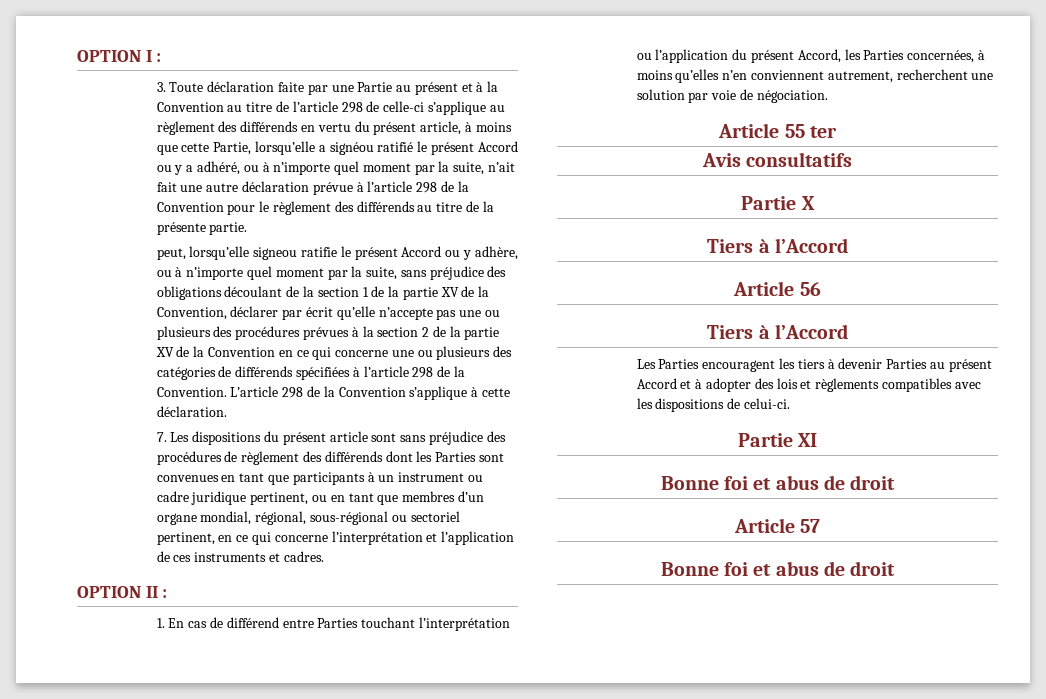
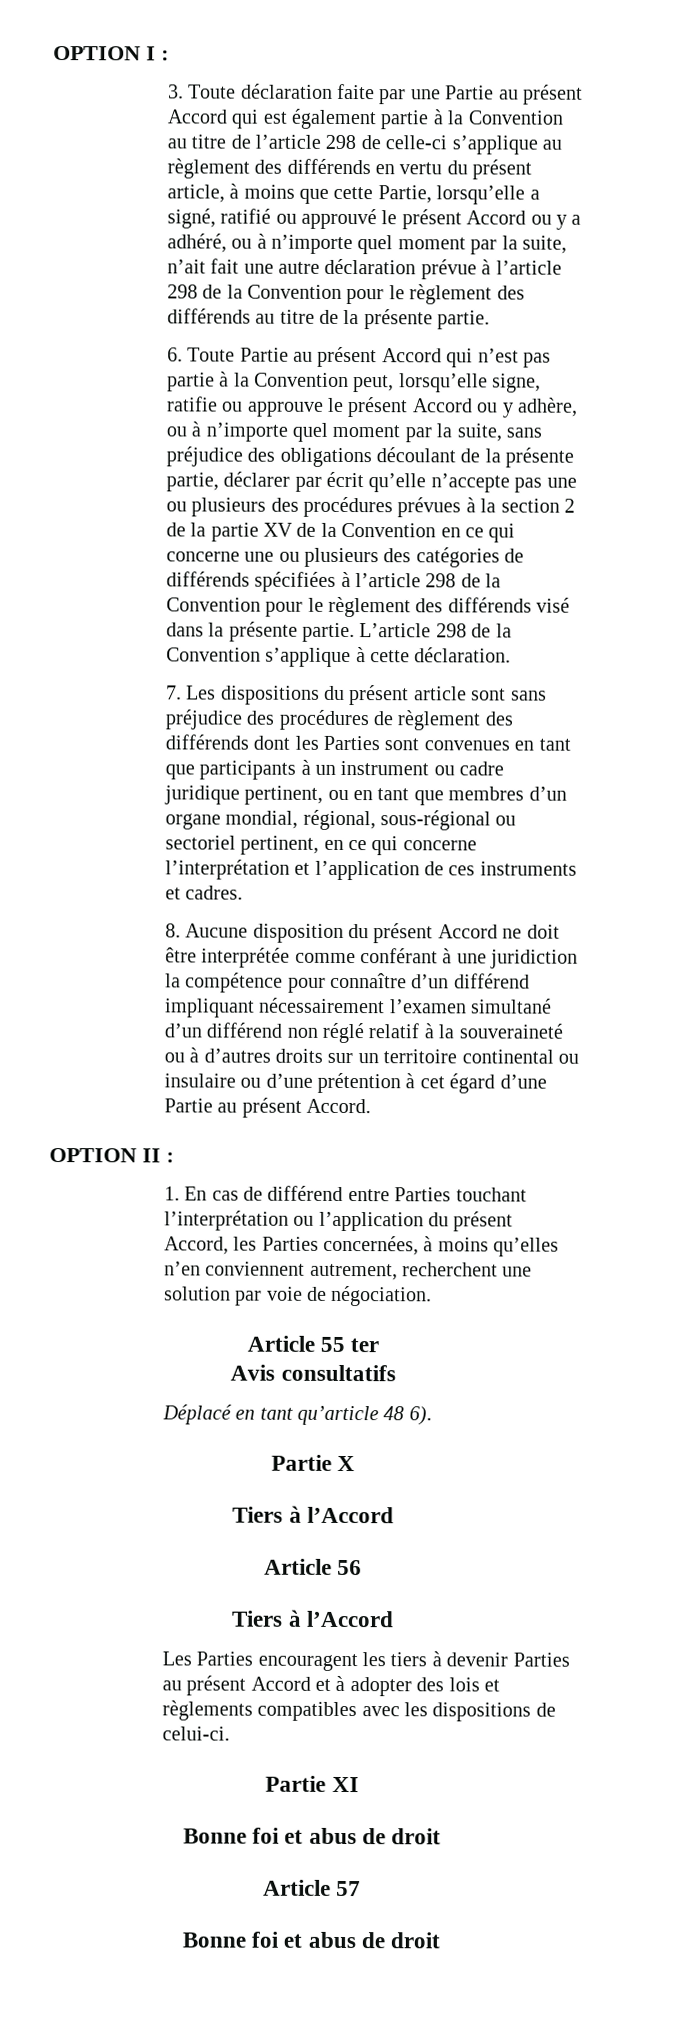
[461,83,473,92] et -> [166,108,429,130] Accord qui est également partie
[329,142,414,155] signéou ratifié -> [166,208,377,230] signé, ratifié ou approuvé
[156,246,337,260] peut, lorsqu’elle signeou ratifie -> [166,346,551,368] [166,371,542,393] [165,396,324,417] 6. Toute Partie au présent Accord qui n’est pas partie à la Convention peut, lorsqu’elle signe, ratifie ou approuve
[317,286,490,300] [156,307,227,320] section 1 de la partie XV de la Convention, -> [505,447,575,468] [165,472,219,492] présente partie,
[156,387,227,397] Convention. -> [165,596,571,618] [165,621,355,643] Convention pour le règlement des différends visé dans la présente partie.
(324, 556) none -> [164,923,560,944] [164,947,579,969] [164,972,530,993] [163,997,552,1018] [163,1022,563,1044] [163,1047,579,1064] [163,1072,547,1094] [163,1097,371,1118] // 8. Aucune disposition du présent Accord ne doit être interprétée comme conférant à une juridiction la compétence pour connaître d’un différend impliquant nécessairement l’examen simultané d’un différend non réglé relatif à la souveraineté ou à d’autres droits sur un territoire continental ou insulaire ou d’une prétention à cet égard d’une Partie au présent Accord.
(853, 159) none -> [161,1404,432,1426] // Déplacé en tant qu’article 48 6).

